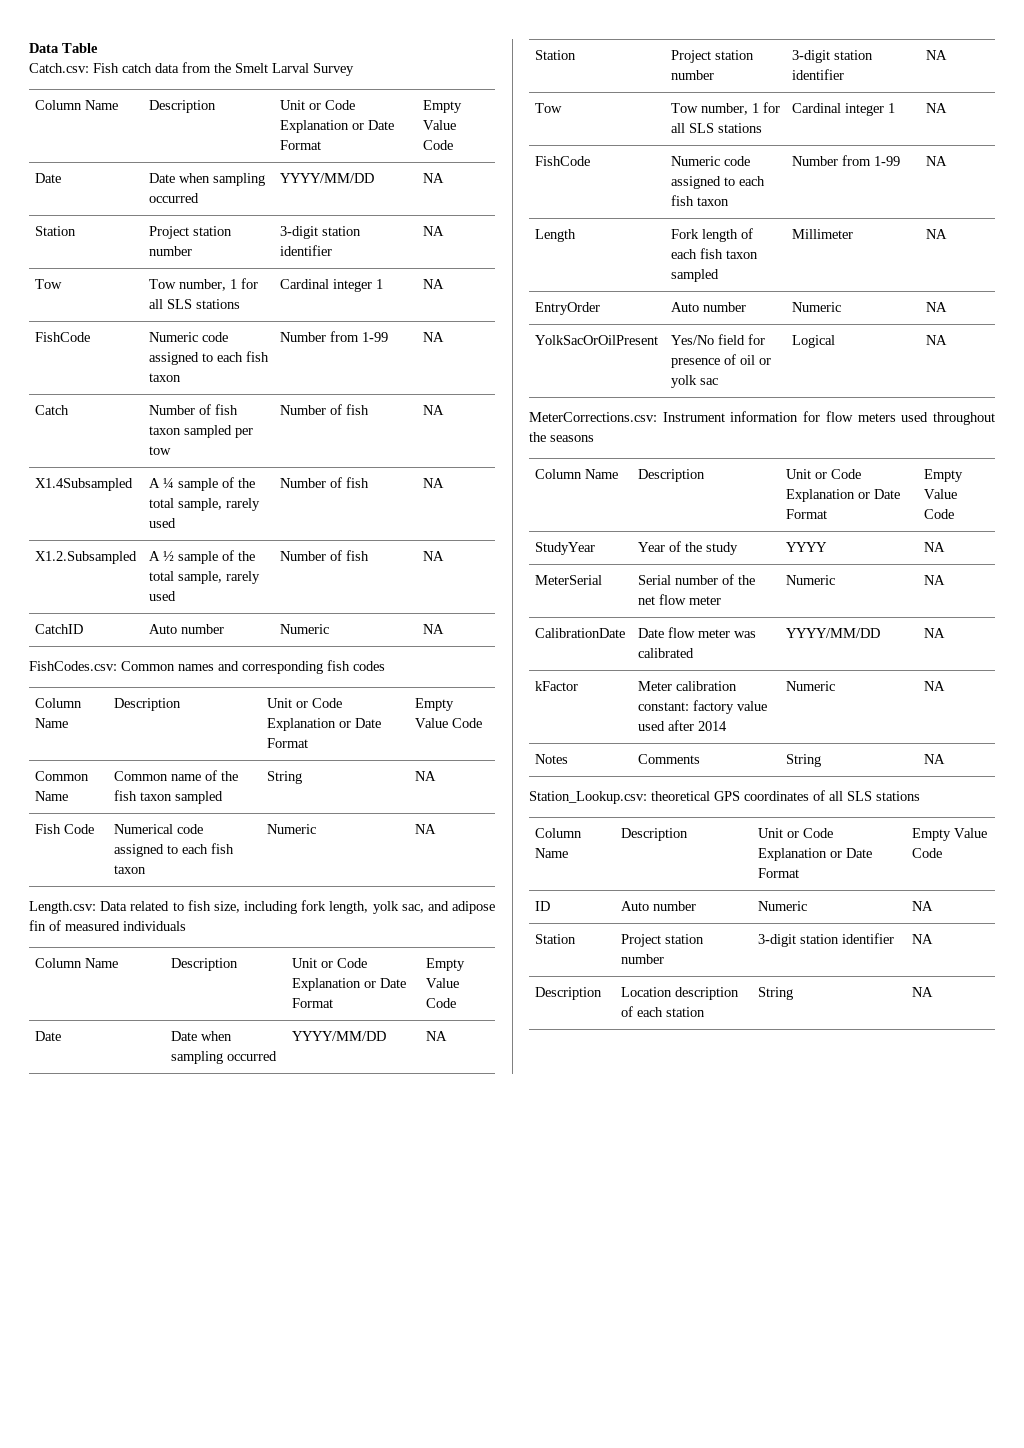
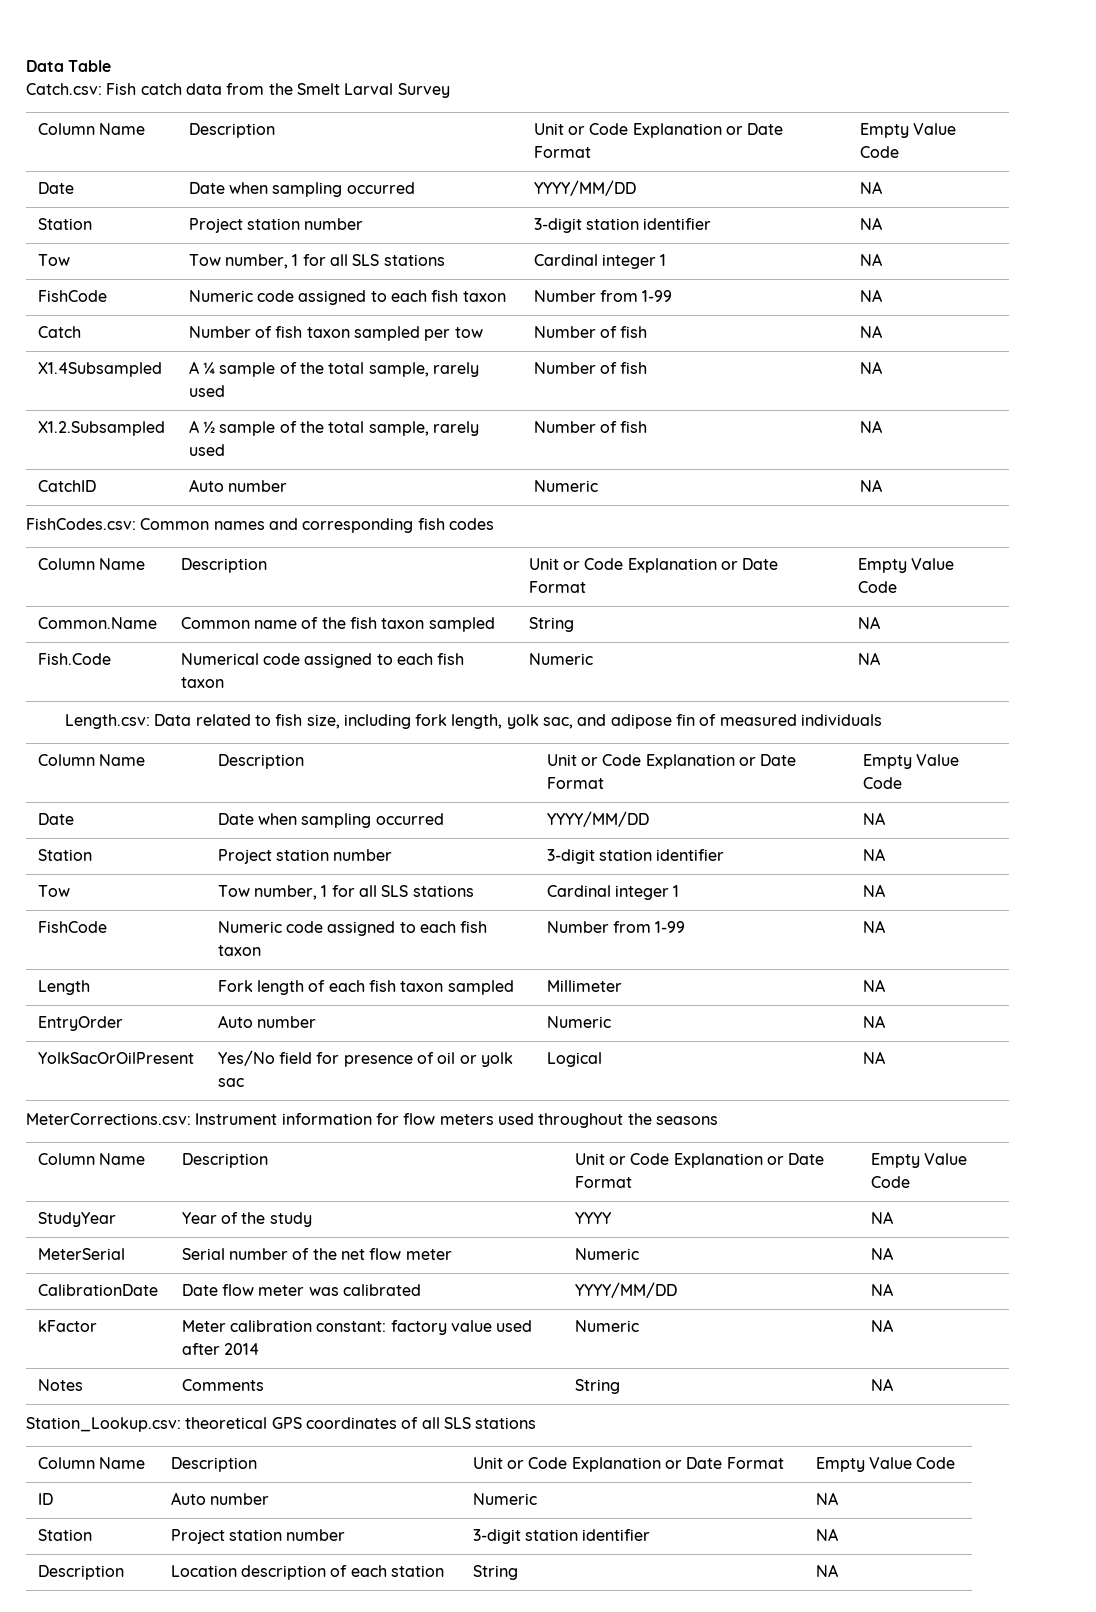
[35,771,90,781] [35,791,69,801] Common Name -> [37,617,157,629] Common.Name
[35,824,95,834] Fish Code -> [37,653,111,665] Fish.Code

